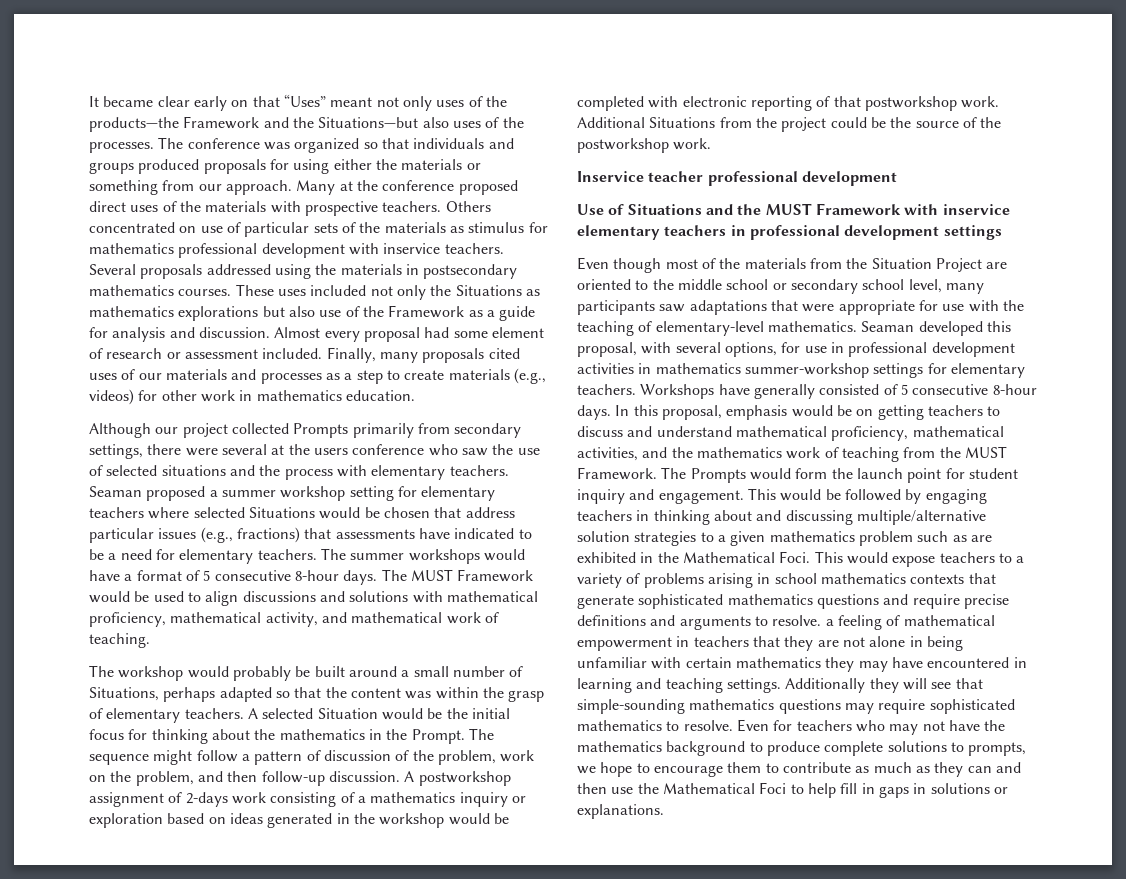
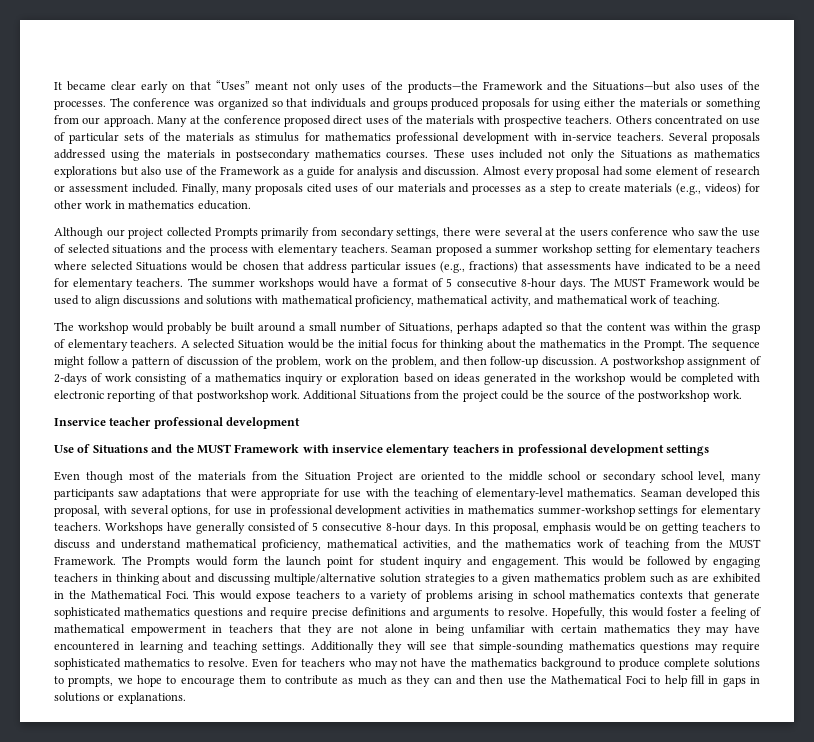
[383,243,441,254] inservice -> [561,133,612,141] in-service
(228, 799) none -> [91,373,103,382] of
(822, 620) none -> [551,607,697,619] Hopefully, this would foster

